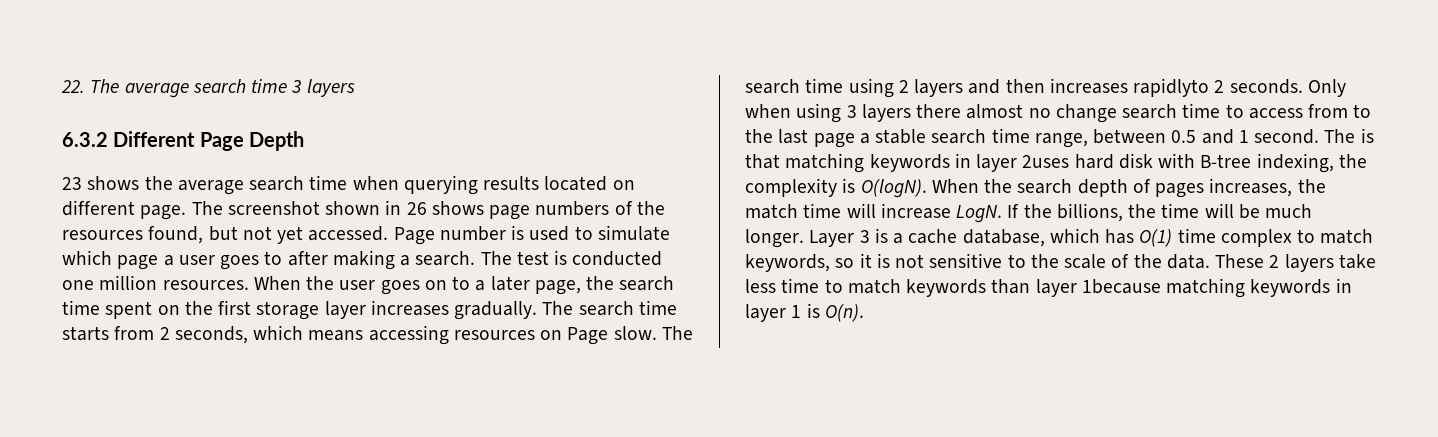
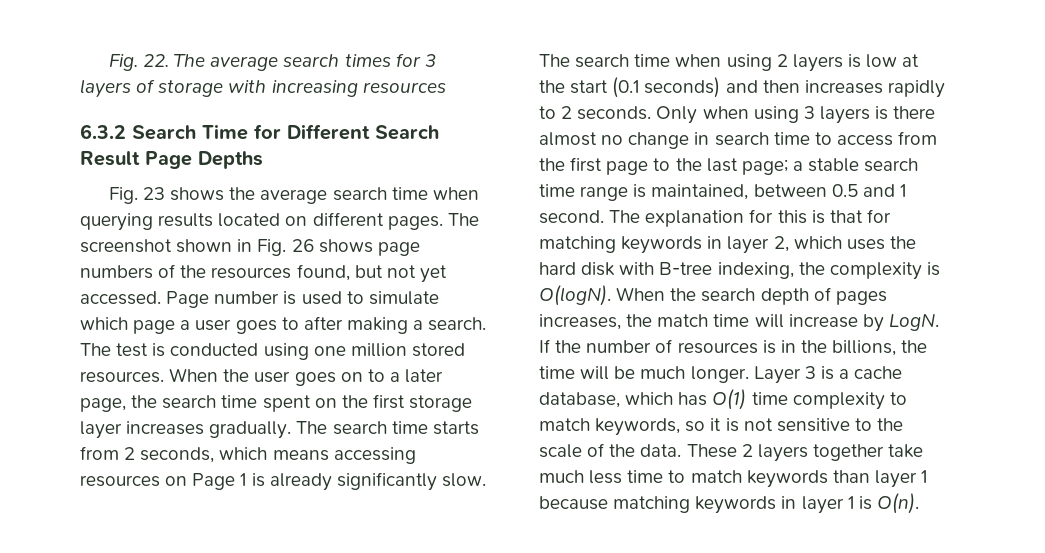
(61, 86) none -> [108,54,138,71] Fig.
[251,79,355,97] [62,131,305,151] time 3 layers // 6.3.2 Different Page Depth // -> [344,53,436,67] [80,79,446,98] [80,124,439,140] [80,151,263,169] [108,187,138,204] times for 3 layers of storage with increasing resources // 6.3.2 Search Time for Different Search Result Page Depths // Fig.
[140,205,187,220] page. -> [387,216,443,230] pages.
(402, 207) none -> [257,239,287,256] Fig.
(663, 258) none -> [263,343,309,360] using
(158, 282) none -> [411,343,465,357] stored
(609, 336) none -> [240,472,437,491] 1 is already significantly
(844, 85) none -> [675,54,722,67] when
(964, 88) none -> [847,54,920,68] [539,77,721,98] is low at the start (0.1 seconds)
[1133,78,1210,97] rapidlyto -> [887,80,945,98] [539,106,556,119] rapidly to
(911, 113) none -> [875,106,889,120] is
(1117, 113) none -> [694,132,710,145] in
(1349, 111) none -> [539,157,649,175] the first page
[813,133,855,148] page -> [741,159,788,175] page;
[1034,133,1088,148] range, -> [580,184,749,201] range is maintained,
(1356, 136) none -> [645,209,807,227] explanation for this
[785,153,1070,173] matching keywords in layer 2uses -> [866,209,891,223] [539,236,916,254] for matching keywords in layer 2, which uses the
(951, 211) none -> [862,314,884,332] by
(1052, 211) none -> [586,339,827,354] number of resources is in the
[1220,229,1292,247] complex -> [792,392,885,410] complexity
[1338,254,1376,269] take -> [812,444,924,461] [539,470,584,483] together take much
[1081,279,1161,294] 1because -> [921,470,928,483] [539,496,608,510] 1 because

